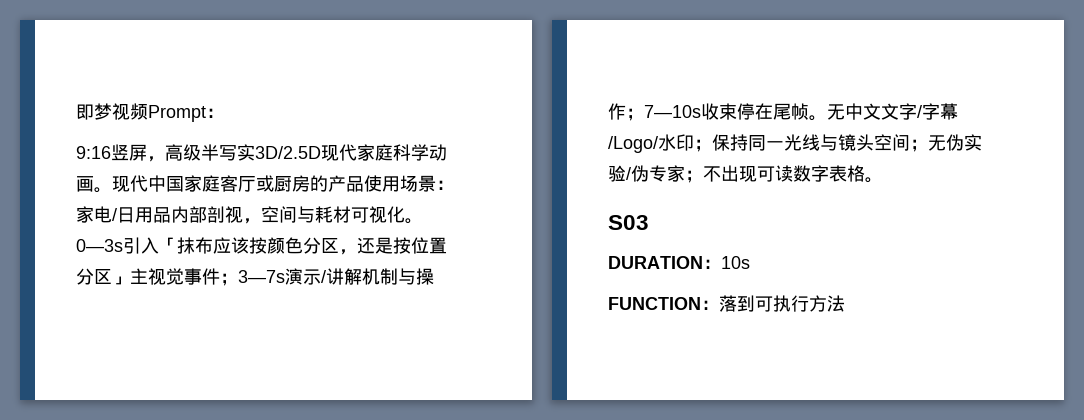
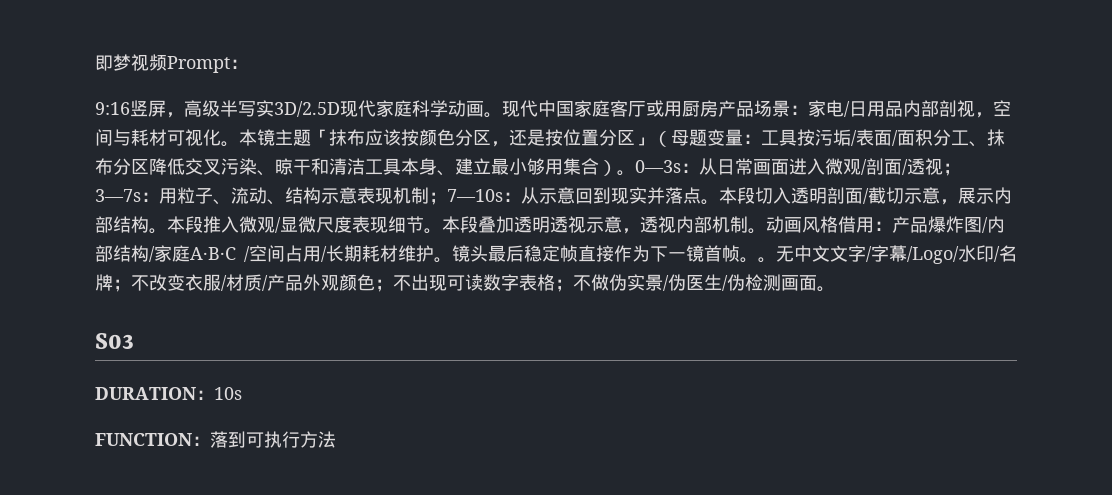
[274,175,400,192] 厨房的产品使用 -> [664,100,754,117] 用厨房产品
[76,237,159,254] 0—3s引入 -> [239,129,311,146] 本镜主题
[130,268,434,286] [608,103,809,121] 主视觉事件；3—7s演示/讲解机制与操作；7—10s收束停在尾帧 -> [653,129,1005,147] [95,158,961,176] [95,187,1012,205] [95,216,1005,234] [95,245,758,263] （母题变量：工具按污垢/表面/面积分工、抹布分区降低交叉污染、晾干和清洁工具本身、建立最小够用集合）。0—3s：从日常画面进入微观/剖面/透视；3—7s：用粒子、流动、结构示意表现机制；7—10s：从示意回到现实并落点。本段切入透明剖面/截切示意，展示内部结构。本段推入微观/显微尺度表现细节。本段叠加透明透视示意，透视内部机制。动画风格借用：产品爆炸图/内部结构/家庭A·B·C /空间占用/长期耗材维护。镜头最后稳定帧直接作为下一镜首帧。
[694,134,982,152] [608,165,685,182] ；保持同一光线与镜头空间；无伪实验/伪专家 -> [994,245,1017,262] [95,274,375,292] /名牌；不改变衣服/材质/产品外观颜色
(865, 173) none -> [555,274,817,292] ；不做伪实景/伪医生/伪检测画面

